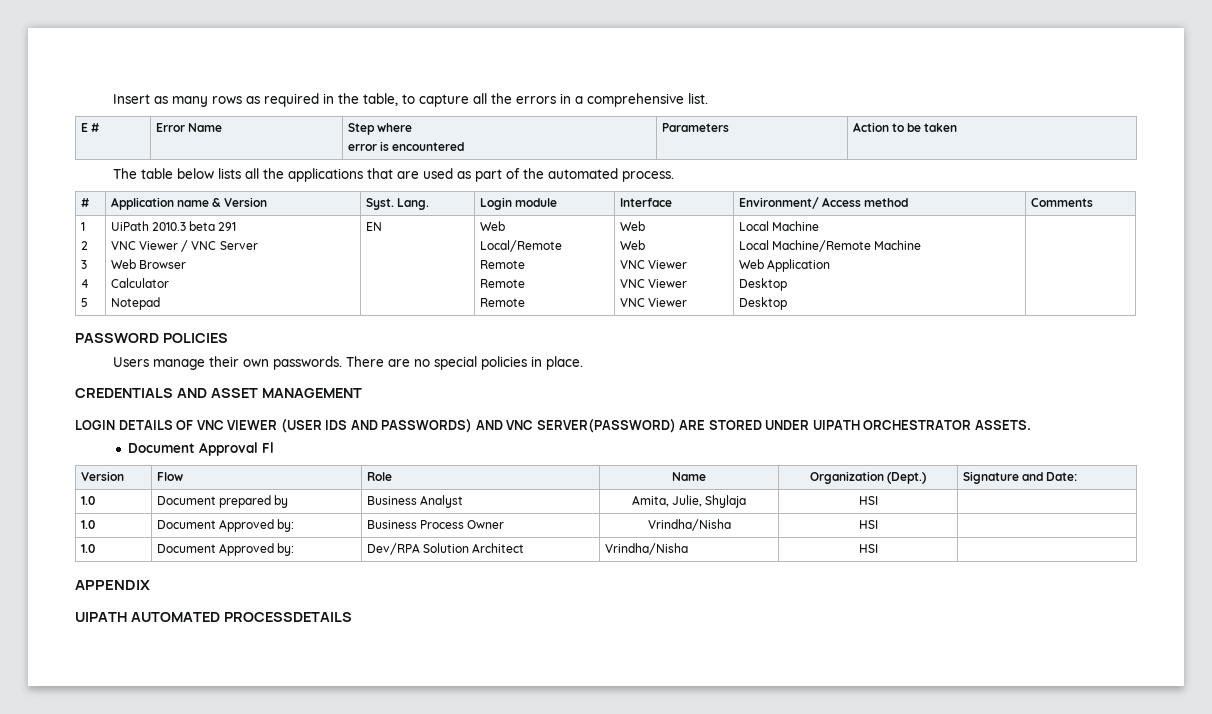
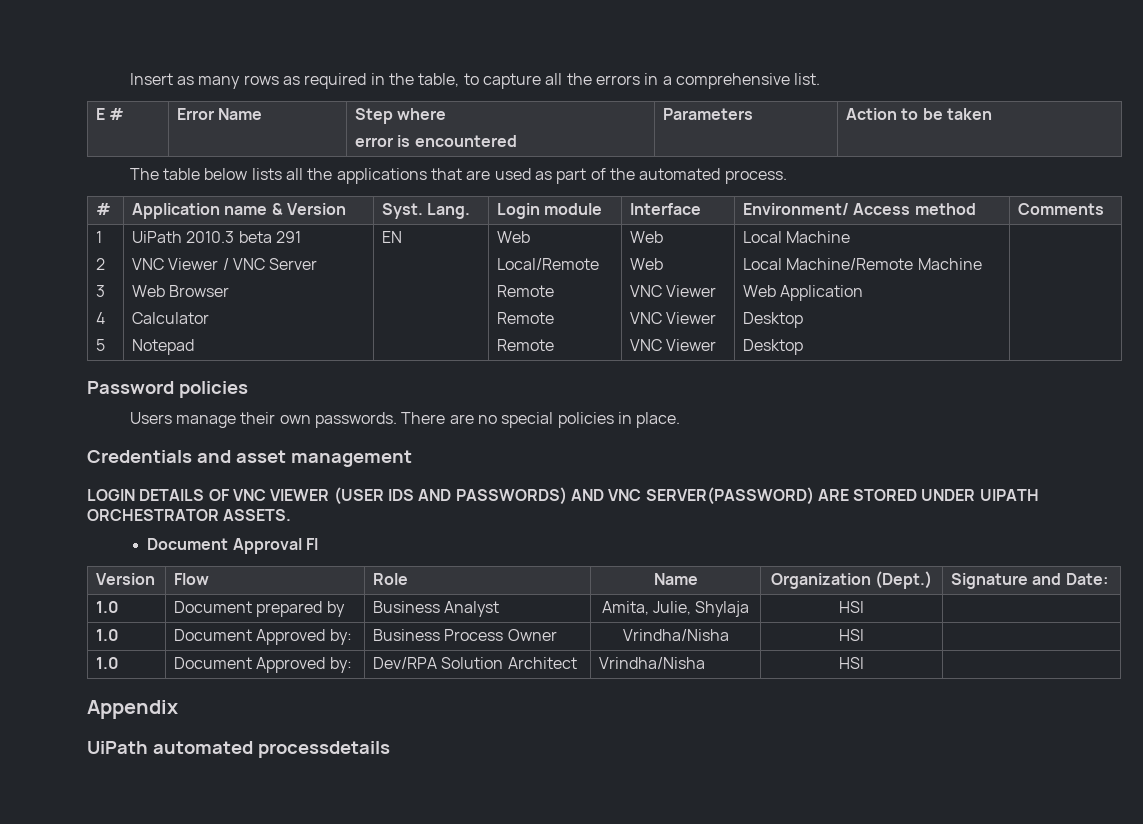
[75,333,228,343] PASSWORD POLICIES -> [87,381,248,398] Password policies
[75,388,362,398] CREDENTIALS AND ASSET MANAGEMENT -> [87,450,412,467] Credentials and asset management
[75,580,150,590] [75,612,352,622] APPENDIX // UIPATH AUTOMATED PROCESSDETAILS -> [87,700,178,719] [87,741,390,758] Appendix // UiPath automated processdetails

